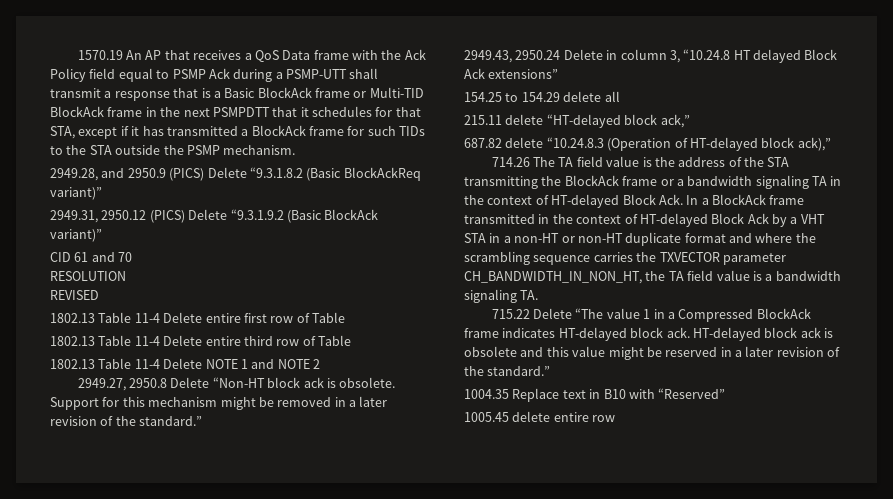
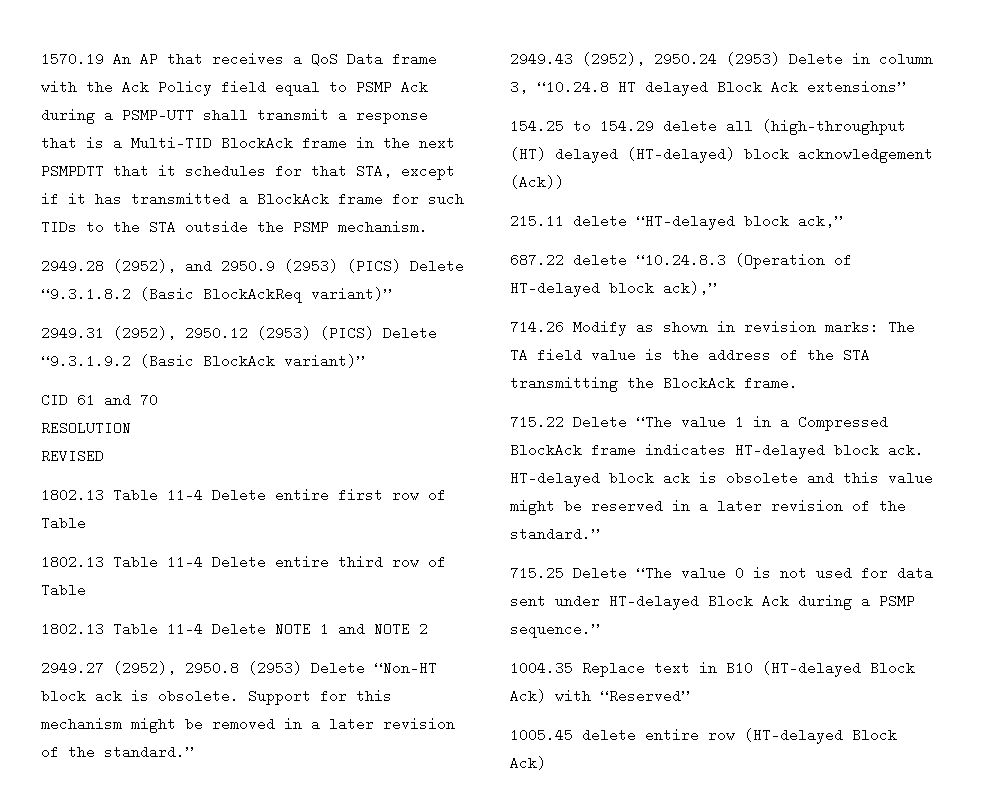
[224,87,367,98] Basic BlockAck frame or -> (122, 143) none
[50,168,98,181] 2949.28, -> [41,259,176,273] 2949.28 (2952),
(166, 173) none -> [284,259,338,273] (2953)
[50,210,147,223] 2949.31, 2950.12 -> [41,326,311,340] 2949.31 (2952), 2950.12 (2953)
[77,378,168,391] 2949.27, 2950.8 -> [41,661,302,675] 2949.27 (2952), 2950.8 (2953)
[464,50,561,63] 2949.43, 2950.24 -> [510,52,780,66] 2949.43 (2952), 2950.24 (2953)
(620, 96) none -> [762,119,906,135] [510,147,933,163] [510,175,564,189] (high-throughput (HT) delayed (HT-delayed) block acknowledgement (Ack))
[464,138,502,148] 687.82 -> [510,253,564,267] 687.22
(530, 162) none -> [573,320,879,336] Modify as shown in revision marks:
[622,175,842,189] [464,194,805,208] [464,213,825,227] [464,232,816,246] [464,251,786,265] [464,270,841,284] [464,289,539,303] frame or a bandwidth signaling TA in the context of HT-delayed Block Ack. In a BlockAck frame transmitted in the context of HT-delayed Block Ack by a VHT STA in a non-HT or non-HT duplicate format and where the scrambling sequence carries the TXVECTOR parameter CH_BANDWIDTH_IN_NON_HT, the TA field value is a bandwidth signaling TA. -> [744,376,798,390] frame.
(551, 371) none -> [510,566,933,580] [510,594,915,610] [510,622,600,638] // 715.25 Delete “The value 0 is not used for data sent under HT-delayed Block Ack during a PSMP sequence.”
(626, 394) none -> [762,661,915,677] [510,689,546,703] (HT-delayed Block Ack)
(616, 418) none -> [744,728,897,744] [510,756,546,770] (HT-delayed Block Ack)

